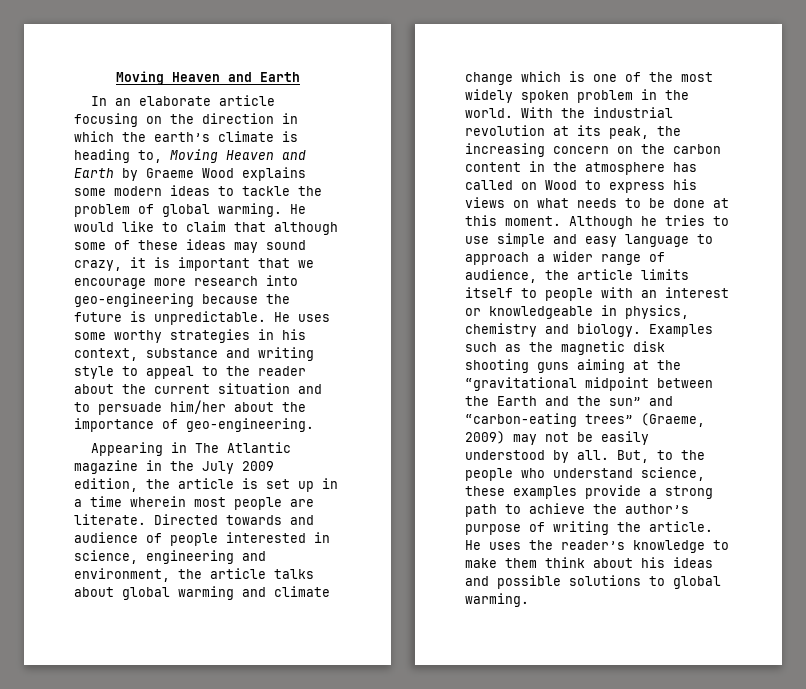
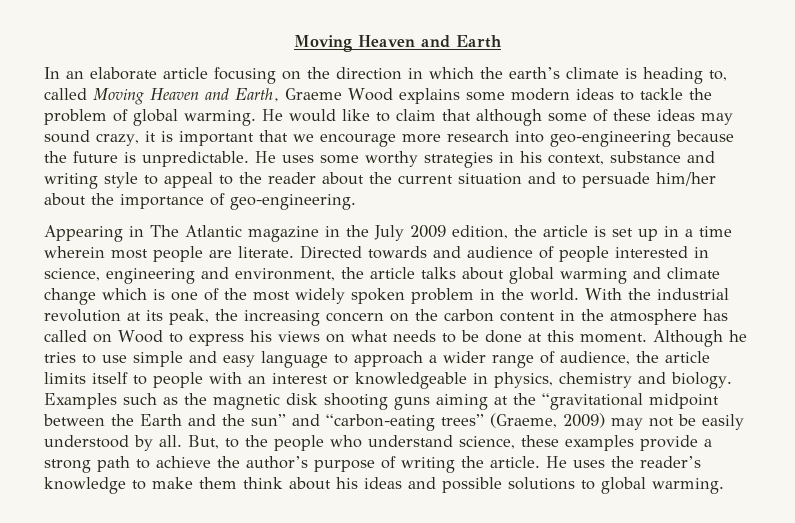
[170,149,306,163] [74,168,138,181] Moving Heaven and Earth by -> [44,88,279,105] called Moving Heaven and Earth,

